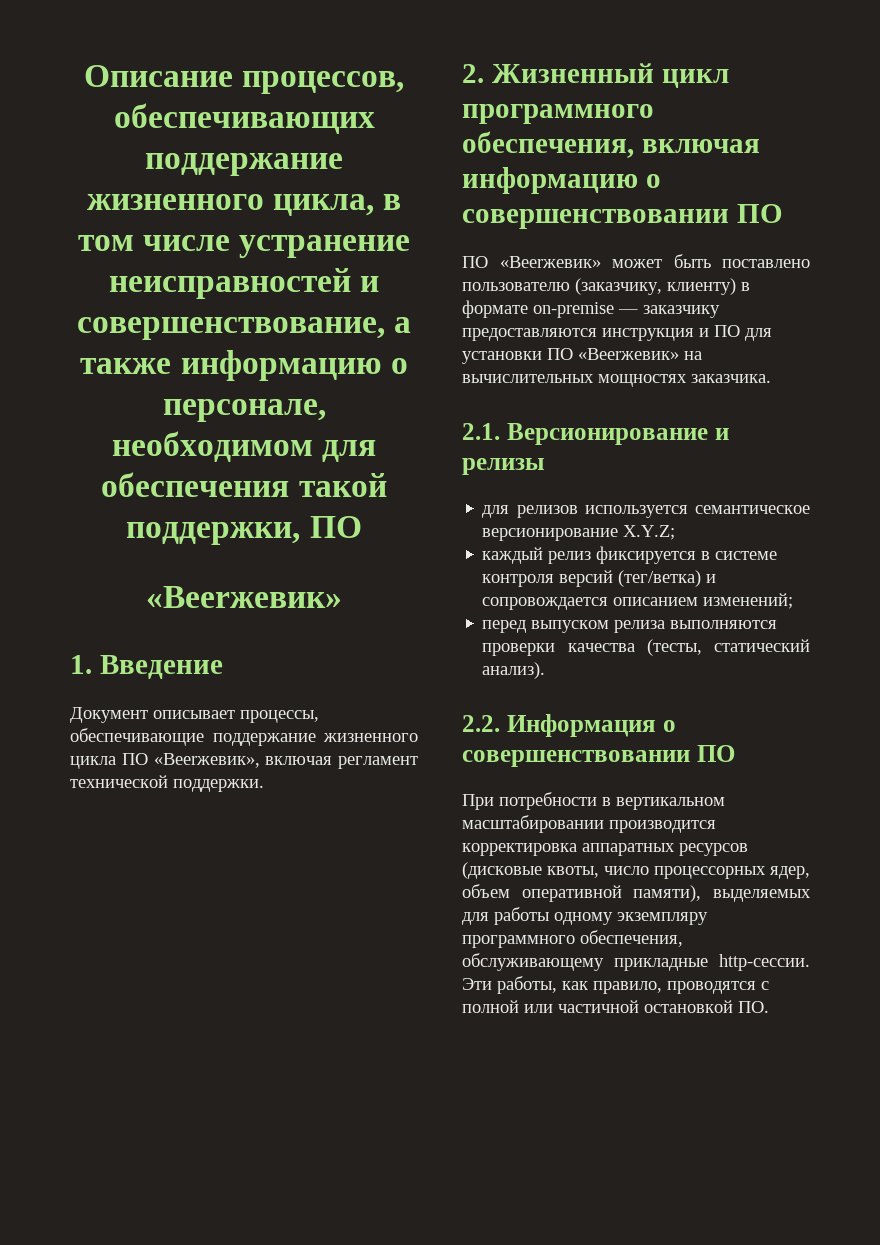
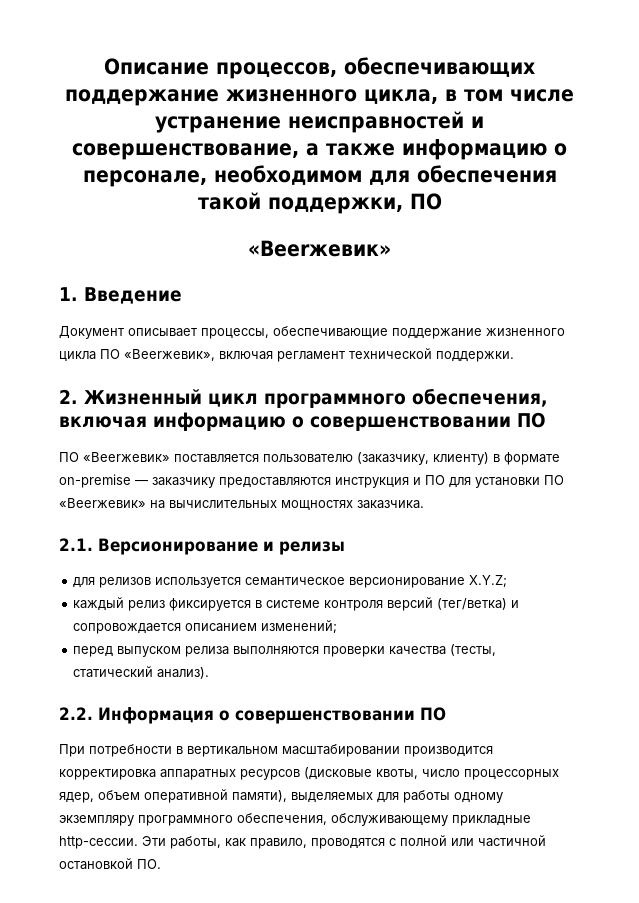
[612,254,810,268] может быть поставлено -> [174,454,259,463] поставляется

